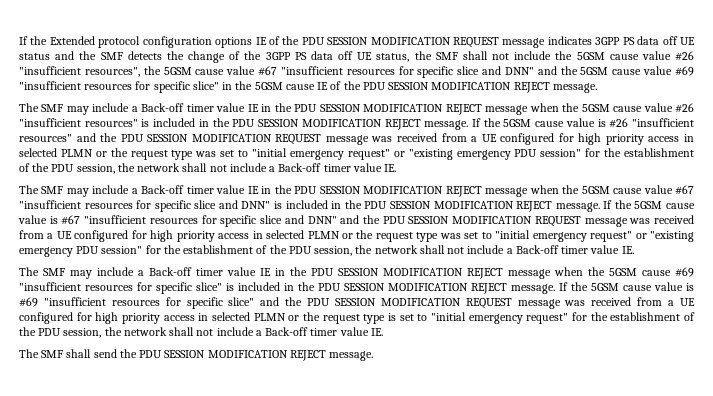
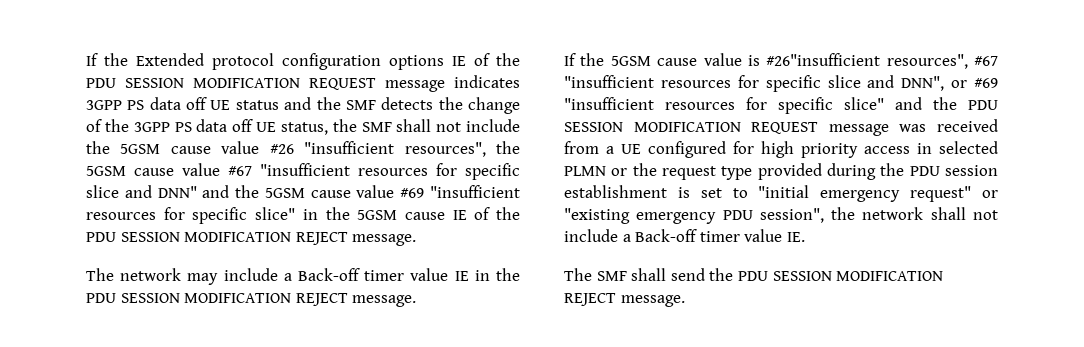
[41,104,64,112] SMF -> [120,268,182,281] network
[485,103,695,115] [19,118,694,130] [19,133,694,145] [19,148,694,160] [19,163,397,174] [19,185,695,197] [19,200,695,212] [18,215,694,227] [19,230,694,242] [19,245,634,257] [19,267,694,279] [19,282,694,294] message when the 5GSM cause value #26 "insufficient resources" is included in the PDU SESSION MODIFICATION REJECT message. If the 5GSM cause value is #26 "insufficient resources" and the PDU SESSION MODIFICATION REQUEST message was received from a UE configured for high priority access in selected PLMN or the request type was set to "initial emergency request" or "existing emergency PDU session" for the establishment of the PDU session, the network shall not include a Back-off timer value IE. // The SMF may include a Back-off timer value IE in the PDU SESSION MODIFICATION REJECT message when the 5GSM cause value #67 "insufficient resources for specific slice and DNN" is included in the PDU SESSION MODIFICATION REJECT message. If the 5GSM cause value is #67 "insufficient resources for specific slice and DNN" and the PDU SESSION MODIFICATION REQUEST message was received from a UE configured for high priority access in selected PLMN or the request type was set to "initial emergency request" or "existing emergency PDU session" for the establishment of the PDU session, the network shall not include a Back-off timer value IE. // The SMF may include a Back-off timer value IE in the PDU SESSION MODIFICATION REJECT message when the 5GSM cause #69 "insufficient resources for specific slice" is included in the PDU SESSION MODIFICATION REJECT message. If the 5GSM cause value is -> [352,295,417,307] [564,53,998,69] [564,75,968,92] message. // If the 5GSM cause value is #26"insufficient resources", #67 "insufficient resources for specific slice and DNN", or
(386, 319) none -> [757,163,998,180] [564,185,667,198] provided during the PDU session establishment
[572,312,695,321] [19,327,102,338] for the establishment of the PDU session, -> [982,190,998,198] [564,208,824,224] or "existing emergency PDU session",

